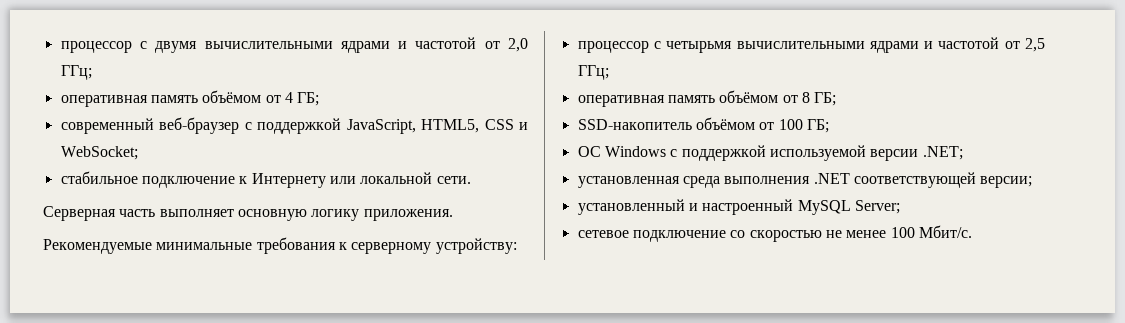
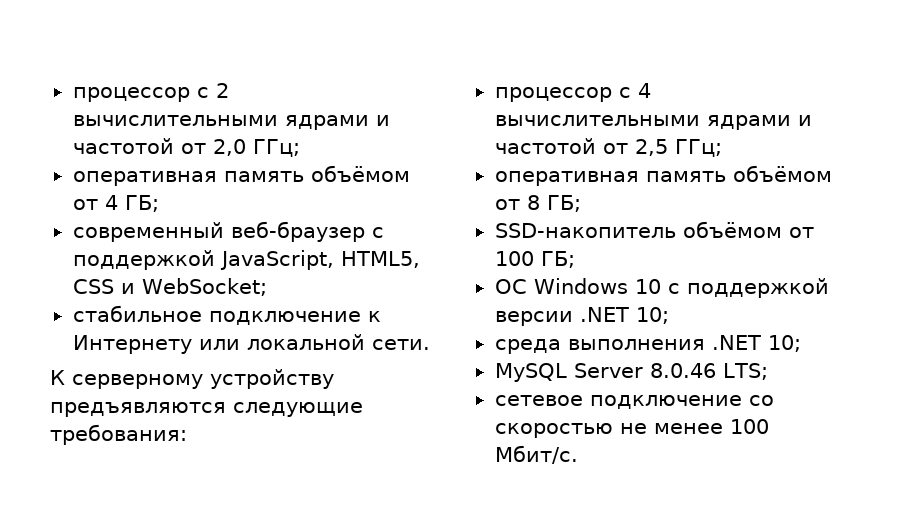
[60,41,198,53] процессор с двумя -> [72,83,229,102] процессор с 2
[43,206,453,221] [43,237,517,254] [577,41,733,53] Серверная часть выполняет основную логику приложения. // Рекомендуемые минимальные требования к серверному устройству: // процессор с четырьмя -> [50,369,334,389] [50,402,363,417] [50,424,187,445] [494,83,651,102] К серверному устройству предъявляются следующие требования: // процессор с 4
[670,145,963,161] [577,172,1033,188] [577,199,900,215] с поддержкой используемой версии .NET; // установленная среда выполнения .NET соответствующей версии; // установленный и настроенный MySQL Server; -> [634,278,829,298] [494,307,669,326] [494,335,801,354] [494,363,768,382] 10 с поддержкой версии .NET 10; // среда выполнения .NET 10; // MySQL Server 8.0.46 LTS;

